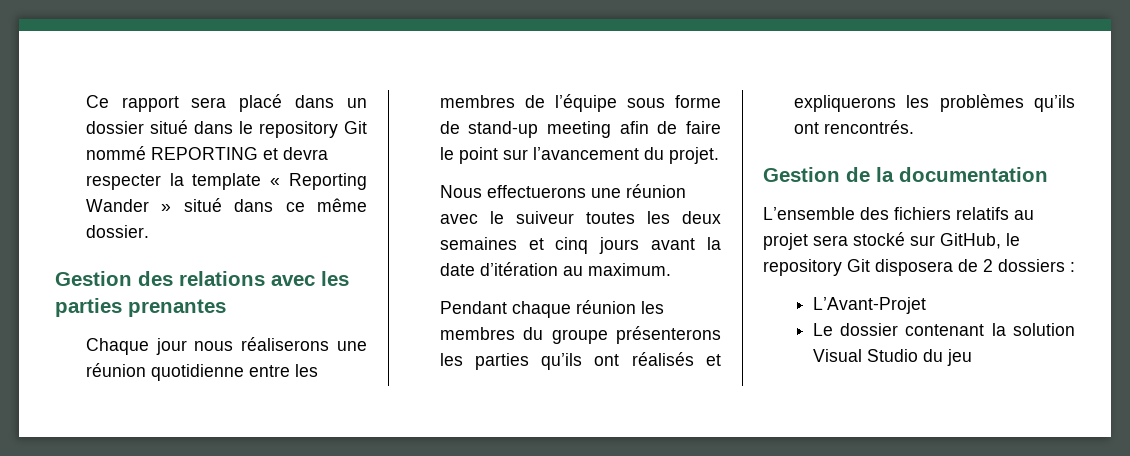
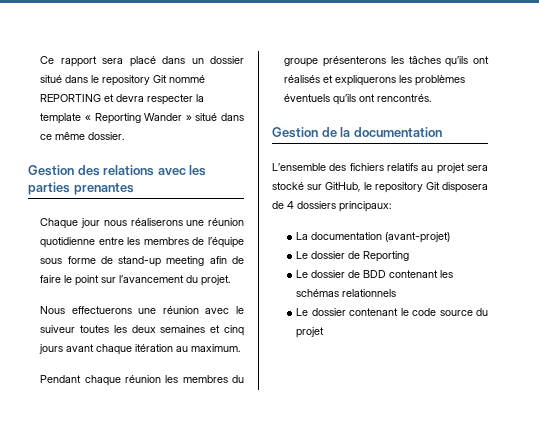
[707,237,721,250] [439,262,558,276] la date d’itération -> [96,344,174,355] chaque itération
[474,353,529,370] parties -> [408,56,441,64] tâches
(1024, 103) none -> [284,94,331,102] éventuels
[983,259,1075,272] [812,297,926,314] [812,323,1075,336] [812,349,972,366] 2 dossiers : // L’Avant-Projet // Le dossier contenant la solution Visual Studio du jeu -> [287,201,391,212] [296,232,451,243] [296,251,410,262] [296,270,454,278] [296,289,397,297] [296,308,488,316] [296,327,325,338] 4 dossiers principaux: // La documentation (avant-projet) // Le dossier de Reporting // Le dossier de BDD contenant les schémas relationnels // Le dossier contenant le code source du projet

